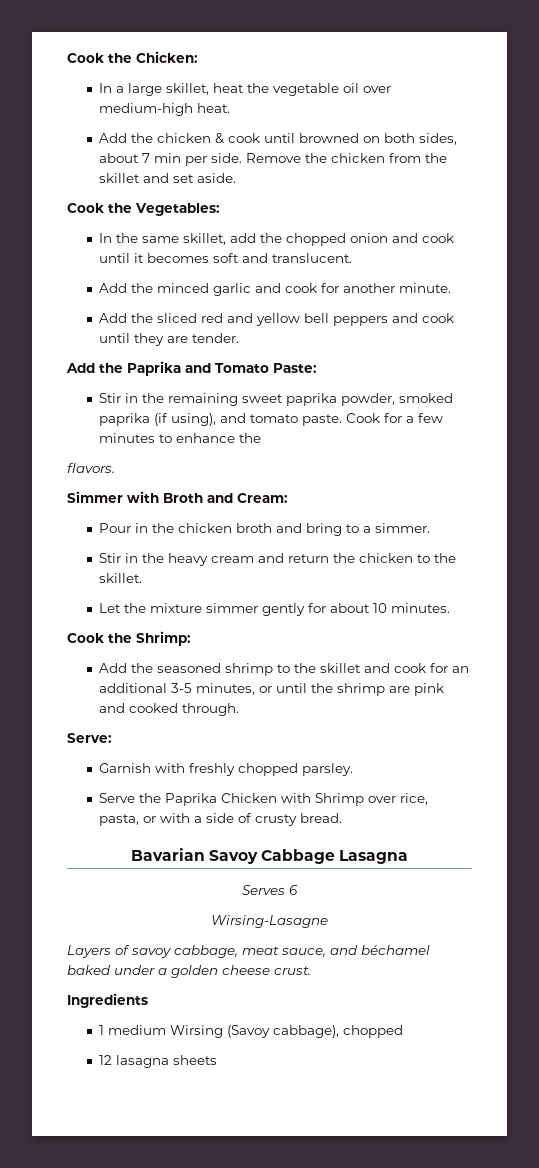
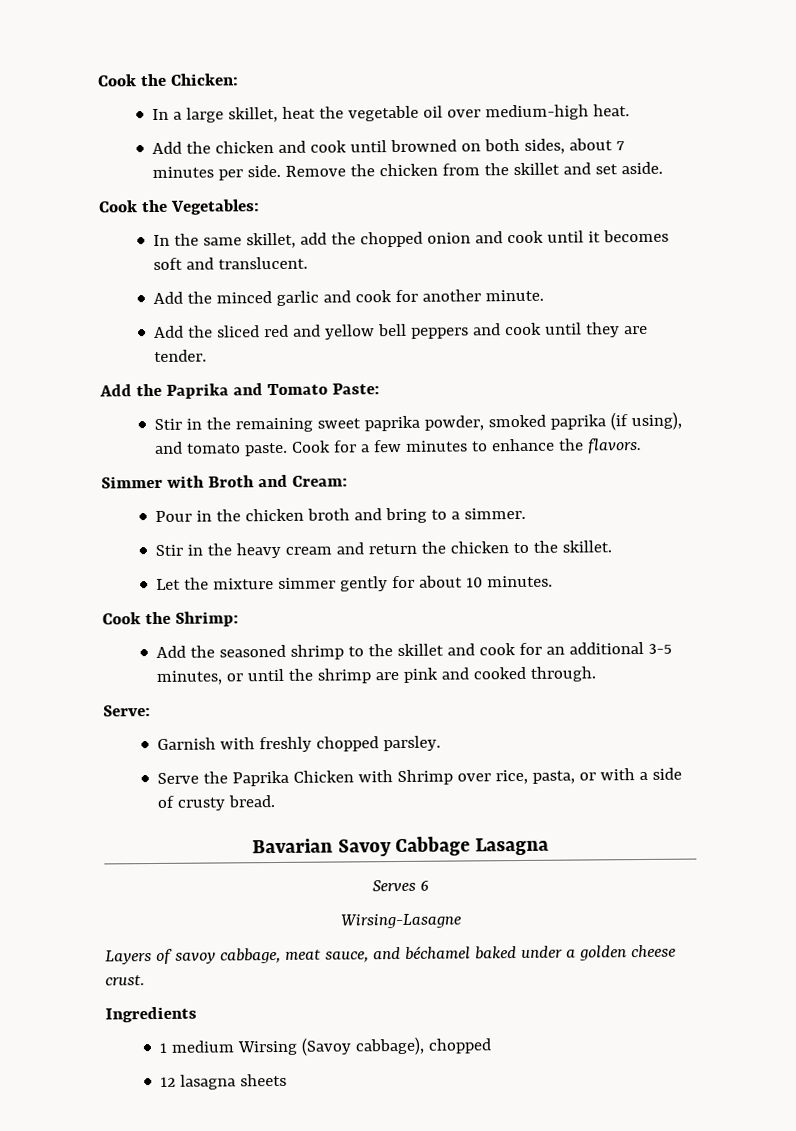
[215,133,225,144] & -> [278,140,307,153] and
[154,153,182,163] min -> [152,166,215,178] minutes
(262, 438) // -> (585, 444) none

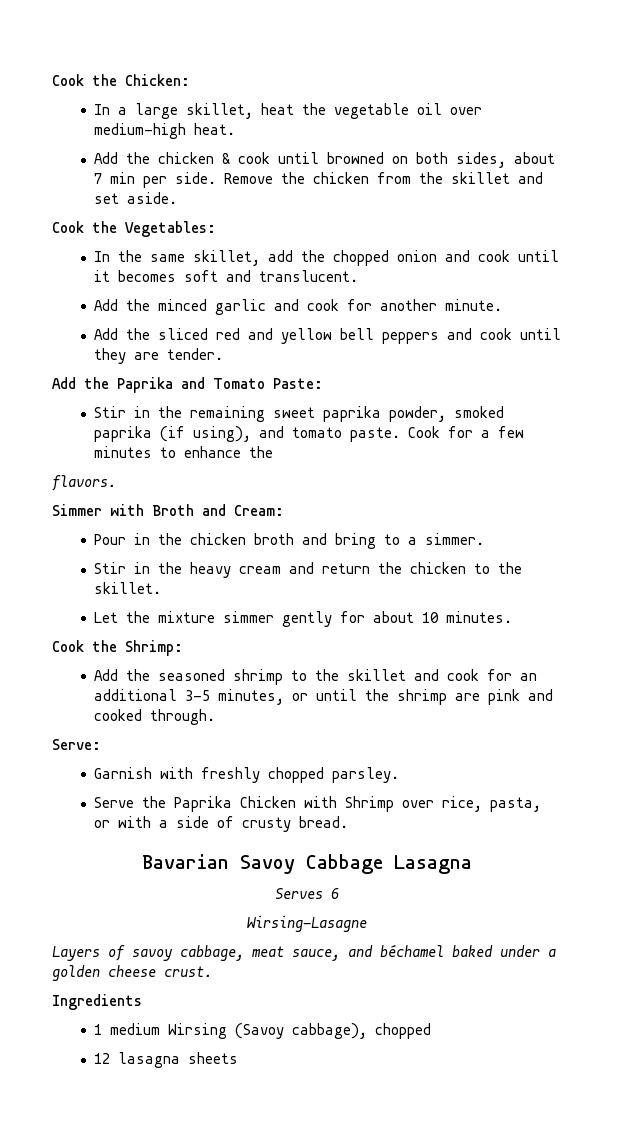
[278,140,307,153] and -> [222,153,231,164] &
[152,166,215,178] minutes -> [110,172,136,184] min
(585, 444) none -> (274, 452) //

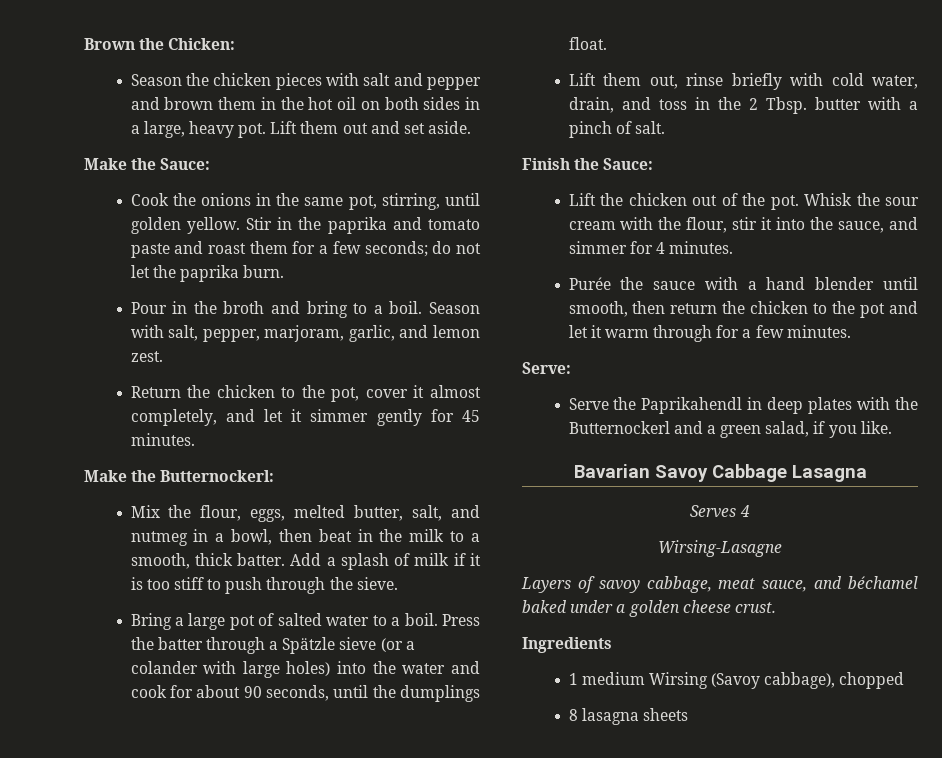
[52,74,84,86] Cook -> [84,38,135,50] Brown
[94,103,483,119] [94,123,236,139] [94,152,556,168] [94,172,511,188] In a large skillet, heat the vegetable oil over medium-high heat. // Add the chicken & cook until browned on both sides, about 7 min per side. Remove the chicken from the skillet -> [130,73,482,90] [130,97,480,110] [130,121,368,138] Season the chicken pieces with salt and pepper and brown them in the hot oil on both sides in a large, heavy pot. Lift them out
[52,221,216,237] [94,250,560,266] [94,270,359,282] [94,299,503,315] [94,328,562,344] [94,348,224,364] [52,377,323,393] [94,406,505,422] [94,426,525,442] [94,446,274,458] [52,475,116,491] [52,504,284,516] // Cook the Vegetables: // In the same skillet, add the chopped onion and cook until it becomes soft and translucent. // Add the minced garlic and cook for another minute. // Add the sliced red and yellow bell peppers and cook until they are tender. // Add the Paprika and Tomato Paste: // Stir in the remaining sweet paprika powder, smoked paprika (if using), and tomato paste. Cook for a few minutes to enhance the // flavors. // Simmer with Broth and Cream: -> [84,158,211,170] [130,193,480,210] [130,217,480,234] [130,241,481,258] [130,265,285,282] // Make the Sauce: // Cook the onions in the same pot, stirring, until golden yellow. Stir in the paprika and tomato paste and roast them for a few seconds; do not let the paprika burn.
[190,533,247,545] chicken -> (217, 307) none
[425,533,485,545] [94,562,315,578] simmer. // Stir in the heavy cream and -> [389,301,480,314] [130,325,480,342] [130,351,163,362] [130,385,481,402] [130,409,480,426] [130,433,195,446] [84,470,275,482] [130,505,480,522] [130,529,480,546] [130,553,482,570] [130,577,398,594] [130,613,481,630] [130,637,415,654] [130,661,480,678] [130,685,480,702] [568,37,607,50] [568,73,918,90] [568,97,918,114] [568,121,665,138] [522,158,654,170] [568,193,919,210] [568,217,918,233] [568,241,734,254] [568,277,918,290] [568,301,666,317] boil. Season with salt, pepper, marjoram, garlic, and lemon zest. // Return the chicken to the pot, cover it almost completely, and let it simmer gently for 45 minutes. // Make the Butternockerl: // Mix the flour, eggs, melted butter, salt, and nutmeg in a bowl, then beat in the milk to a smooth, thick batter. Add a splash of milk if it is too stiff to push through the sieve. // Bring a large pot of salted water to a boil. Press the batter through a Spätzle sieve (or a colander with large holes) into the water and cook for about 90 seconds, until the dumplings float. // Lift them out, rinse briefly with cold water, drain, and toss in the 2 Tbsp. butter with a pinch of salt. // Finish the Sauce: // Lift the chicken out of the pot. Whisk the sour cream with the flour, stir it into the sauce, and simmer for 4 minutes. // Purée the sauce with a hand blender until smooth, then
[94,582,162,594] [94,611,513,627] [52,640,183,656] [94,669,538,685] [94,689,554,705] [94,709,216,725] [52,739,101,750] [94,767,400,783] [94,796,542,812] [94,816,349,832] skillet. // Let the mixture simmer gently for about 10 minutes. // Cook the Shrimp: // Add the seasoned shrimp to the skillet and cook for an additional 3-5 minutes, or until the shrimp are pink and cooked through. // Serve: // Garnish with freshly chopped parsley. // Serve the Paprika Chicken with Shrimp over rice, pasta, or with a side of crusty bread. -> [860,301,918,318] [568,325,851,342] [522,362,571,374] [568,397,918,414] [568,421,892,438] pot and let it warm through for a few minutes. // Serve: // Serve the Paprikahendl in deep plates with the Butternockerl and a green salad, if you like.
[331,888,339,899] 6 -> [739,505,750,517] 4
[94,1053,111,1064] 12 -> [568,709,578,721] 8

